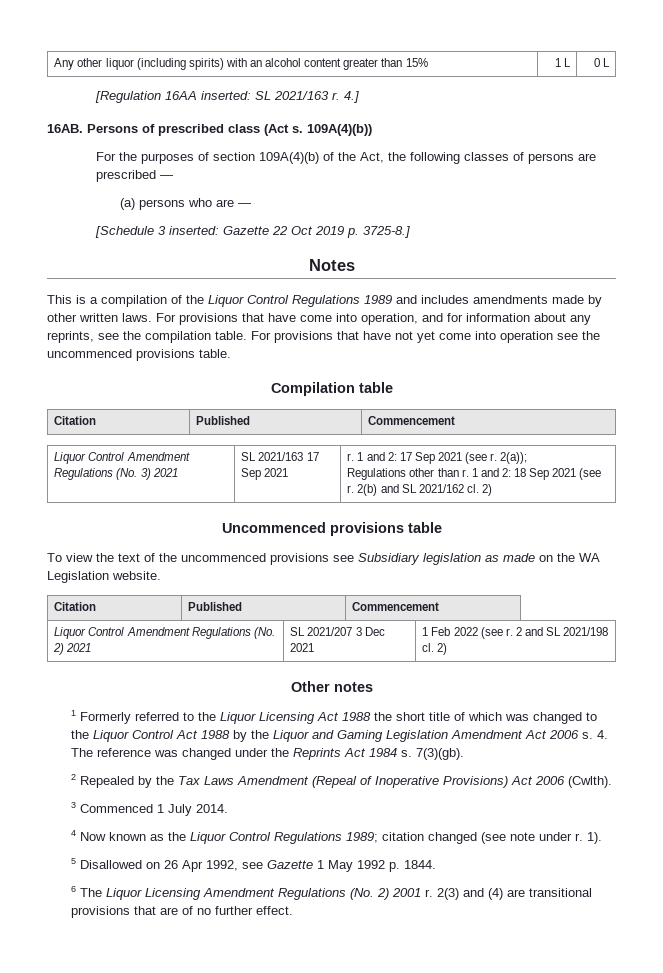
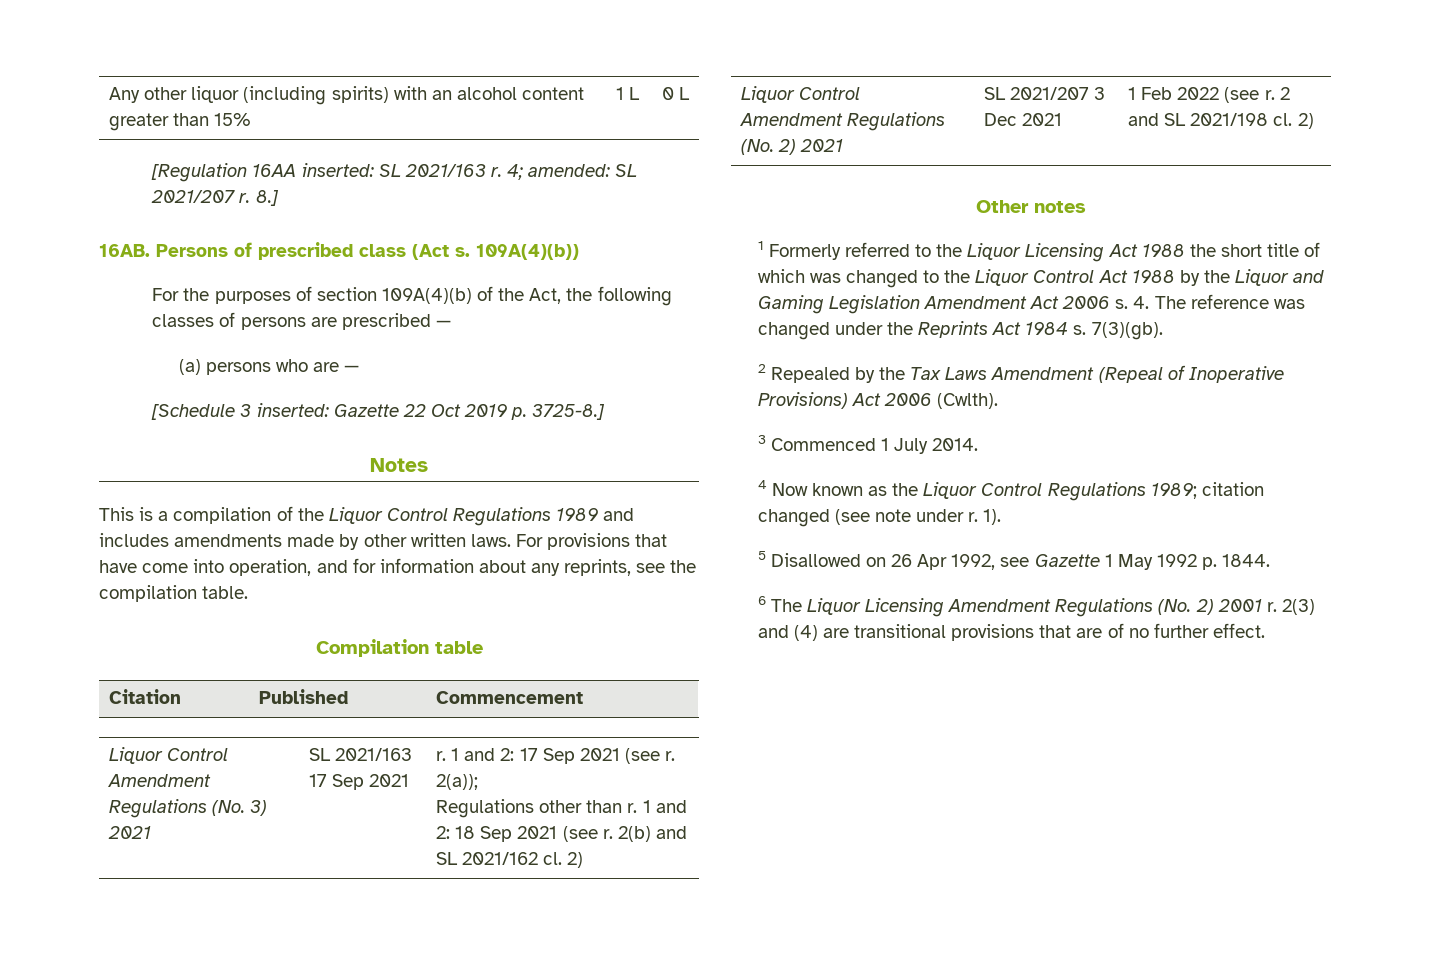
[343,91,359,103] 4.] -> [507,164,638,180] [151,190,279,206] 4; amended: SL 2021/207 r. 8.]
[251,331,600,343] [47,349,231,361] For provisions that have not yet come into operation see the uncommenced provisions table. -> (249, 592) none
[221,522,442,536] [47,553,600,565] [47,571,161,583] [54,602,97,611] [188,602,243,611] [352,602,440,611] // Uncommenced provisions table // To view the text of the uncommenced provisions see Subsidiary legislation as made on the WA Legislation website. // Citation | Published | Commencement -> (584, 860) none

